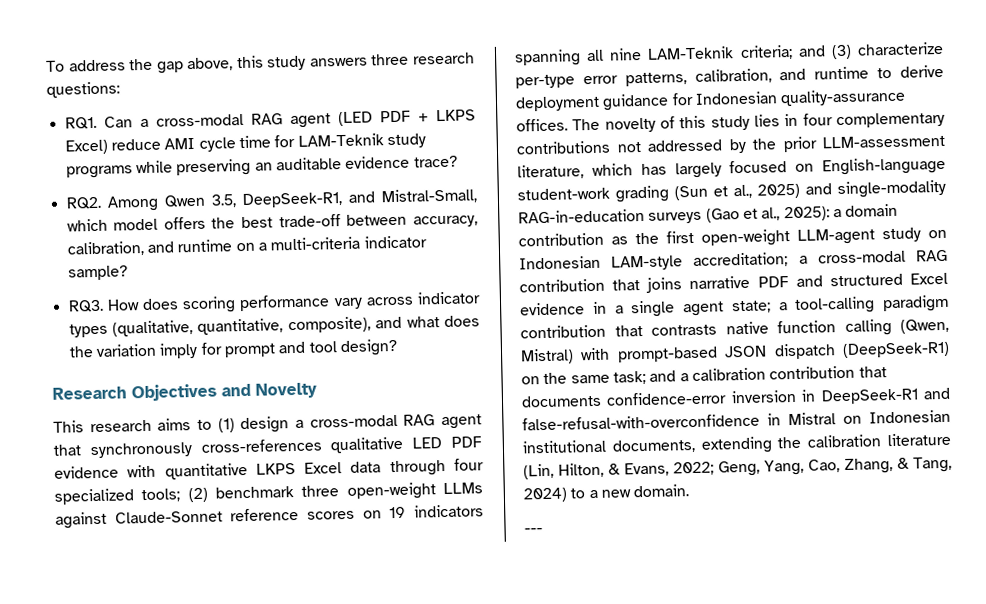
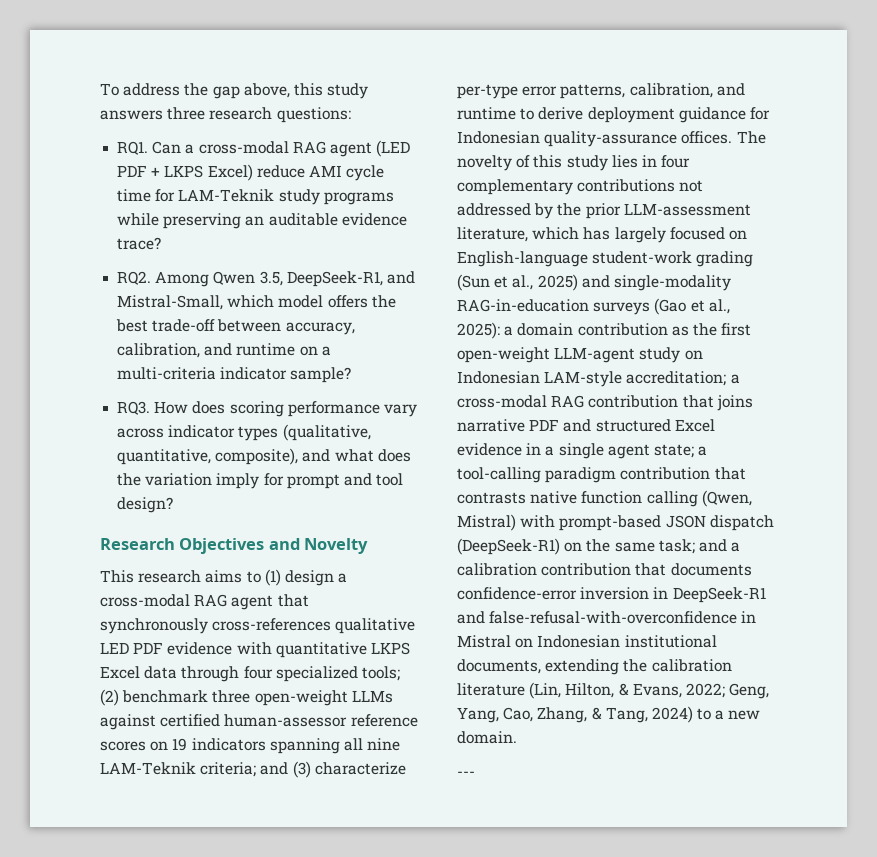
[114,510,223,524] Claude-Sonnet -> [160,714,348,727] certified human-assessor

